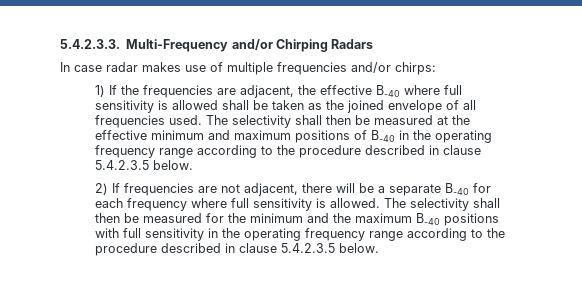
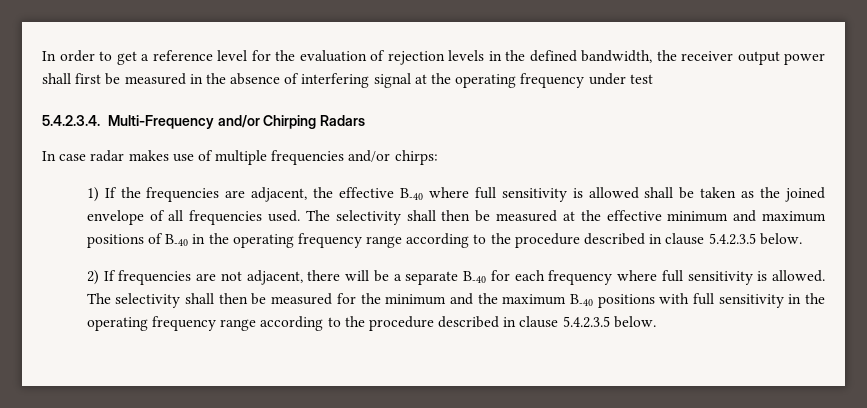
[60,39,120,49] 5.4.2.3.3. -> [42,50,825,65] [42,73,653,88] [42,115,100,126] In order to get a reference level for the evaluation of rejection levels in the defined bandwidth, the receiver output power shall first be measured in the absence of interfering signal at the operating frequency under test // 5.4.2.3.4.

